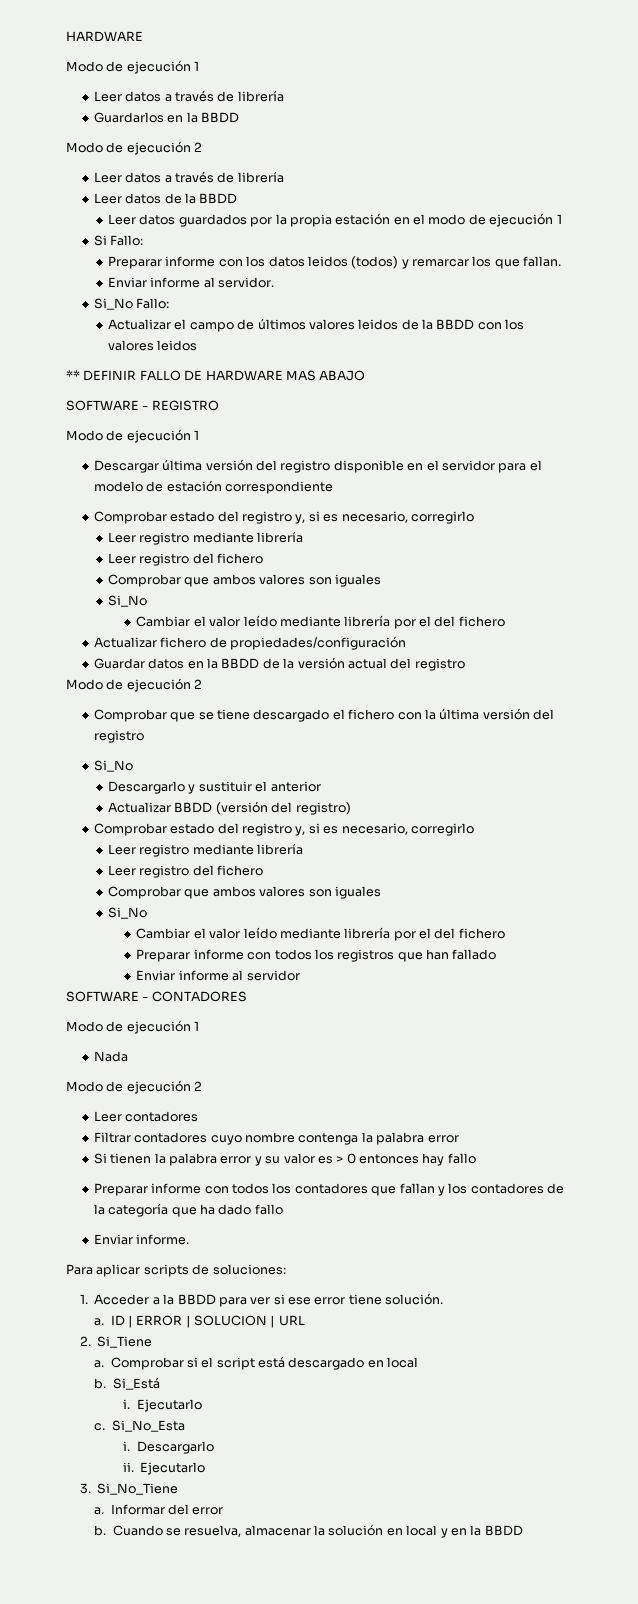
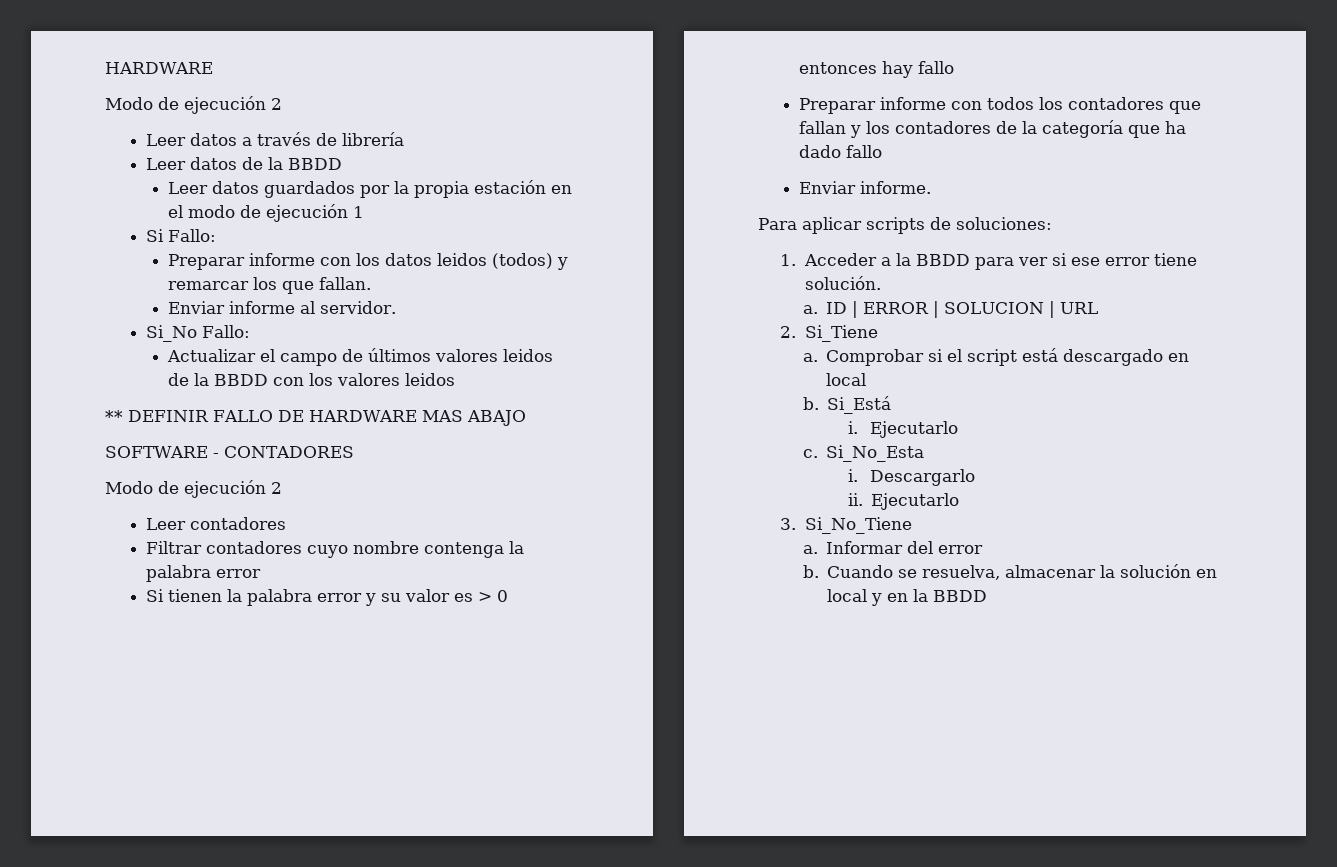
[66,31,143,42] [66,60,200,74] [93,90,284,102] [93,112,240,123] HARDWARE // Modo de ejecución 1 // Leer datos a través de librería // Guardarlos en la BBDD -> [105,62,213,74] HARDWARE
[151,400,219,411] [66,429,200,443] [93,459,542,473] [93,480,334,494] [93,511,474,524] [108,531,304,545] [108,553,264,566] [108,574,381,587] [108,595,148,607] [136,615,505,629] [93,636,407,650] [93,657,465,671] [66,678,203,692] [93,708,555,722] [93,730,144,743] [93,760,133,772] [108,781,321,794] [108,801,351,815] [93,823,474,836] [108,843,304,857] [108,865,264,878] [108,886,381,899] [108,907,148,919] [136,927,505,941] [136,949,497,962] [136,970,300,981] [66,991,247,1002] [66,1020,200,1034] [93,1051,128,1062] REGISTRO // Modo de ejecución 1 // Descargar última versión del registro disponible en el servidor para el modelo de estación correspondiente // Comprobar estado del registro y, si es necesario, corregirlo // Leer registro mediante librería // Leer registro del fichero // Comprobar que ambos valores son iguales // Si_No // Cambiar el valor leído mediante librería por el del fichero // Actualizar fichero de propiedades/configuración // Guardar datos en la BBDD de la versión actual del registro // Modo de ejecución 2 // Comprobar que se tiene descargado el fichero con la última versión del registro // Si_No // Descargarlo y sustituir el anterior // Actualizar BBDD (versión del registro) // Comprobar estado del registro y, si es necesario, corregirlo // Leer registro mediante librería // Leer registro del fichero // Comprobar que ambos valores son iguales // Si_No // Cambiar el valor leído mediante librería por el del fichero // Preparar informe con todos los registros que han fallado // Enviar informe al servidor // SOFTWARE - CONTADORES // Modo de ejecución 1 // Nada -> [223,446,354,458] CONTADORES

